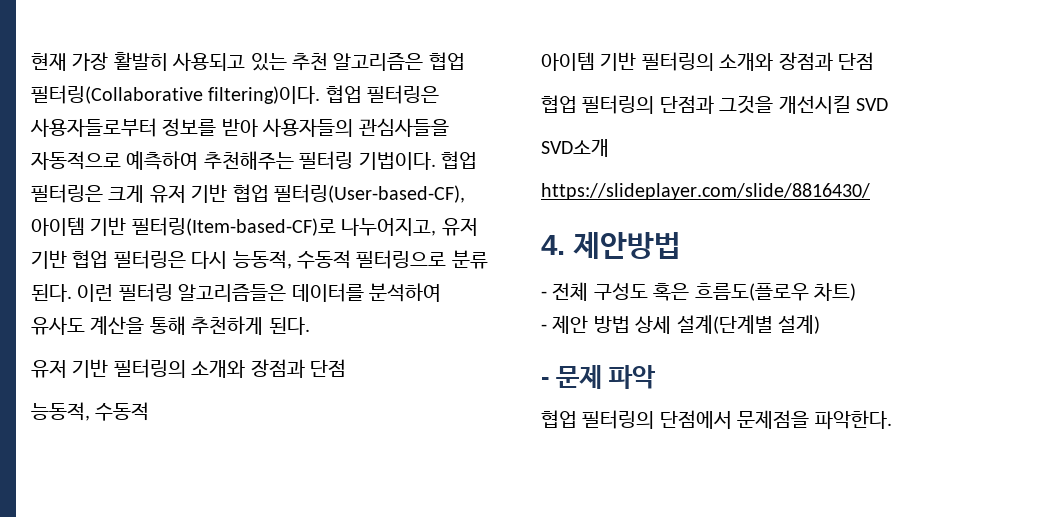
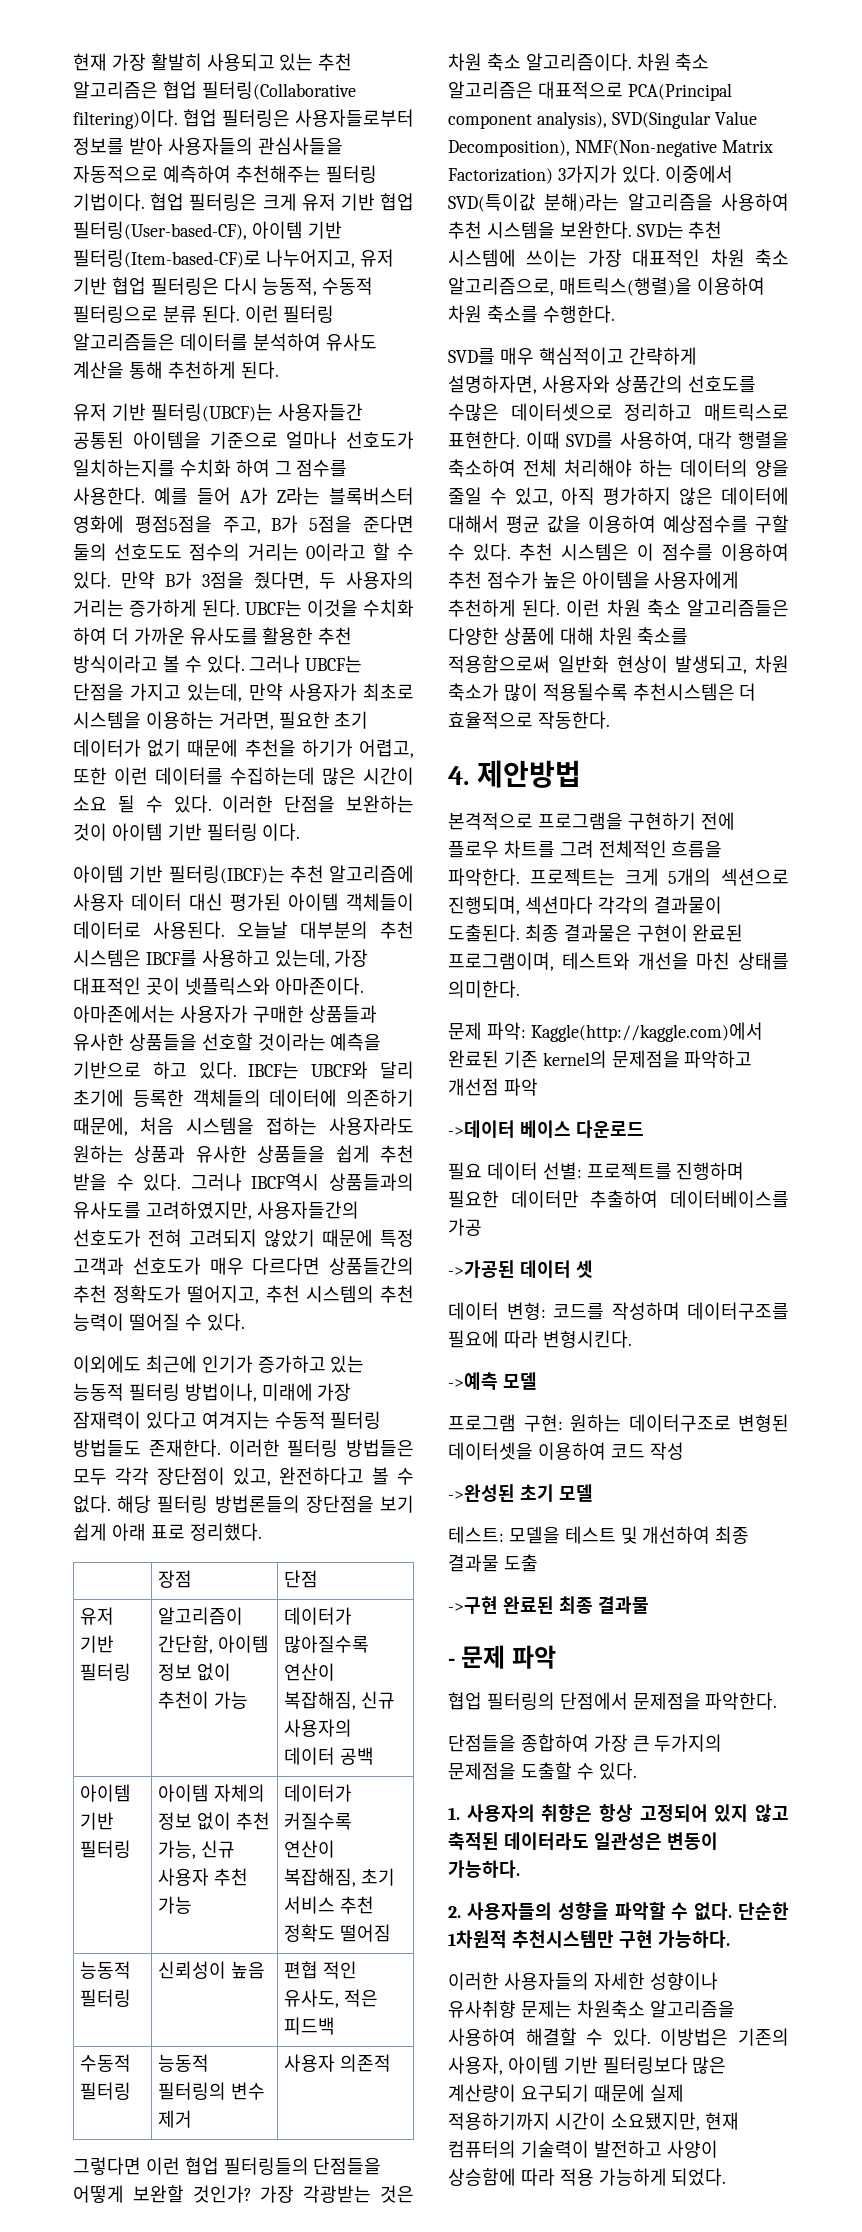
[113,359,346,378] [31,402,150,421] [541,52,874,71] [541,95,888,114] [541,139,609,157] [541,183,870,200] [541,232,681,259] [541,282,856,301] [541,315,820,334] 필터링의 소개와 장점과 단점 // 능동적, 수동적 // 아이템 기반 필터링의 소개와 장점과 단점 // 협업 필터링의 단점과 그것을 개선시킬 SVD // SVD소개 // https://slideplayer.com/slide/8816430/ // 4. 제안방법 // - 전체 구성도 혹은 흐름도(플로우 차트) // - 제안 방법 상세 설계(단계별 설계) -> [150,403,363,422] [73,431,414,449] [73,459,348,477] [73,487,414,505] [73,515,415,534] [73,543,415,561] [73,571,414,590] [73,599,414,617] [73,627,353,645] [73,655,363,673] [73,683,414,702] [73,711,369,730] [73,739,414,758] [73,767,414,785] [73,795,415,813] [73,823,301,841] [73,865,414,884] [73,893,414,911] [73,921,414,939] [73,949,369,968] [73,977,364,995] [73,1005,377,1023] [73,1033,382,1051] [73,1061,414,1079] [73,1089,414,1107] [73,1117,414,1136] [73,1145,414,1163] [73,1173,414,1191] [73,1201,359,1220] [73,1229,414,1247] [73,1257,414,1275] [73,1285,414,1304] [73,1313,245,1331] [73,1355,365,1373] [73,1383,352,1402] [73,1411,382,1429] [73,1439,414,1457] [73,1467,414,1486] [73,1495,414,1513] [73,1523,262,1541] [158,1570,193,1588] [284,1570,319,1588] [80,1607,115,1625] [80,1635,115,1653] [80,1663,132,1681] [158,1607,244,1625] [158,1635,270,1654] [158,1663,232,1681] [158,1691,249,1709] [284,1607,353,1625] [284,1635,370,1653] [284,1663,336,1681] [284,1691,396,1710] [284,1719,353,1737] [284,1747,375,1765] [80,1784,132,1802] [80,1812,115,1830] [80,1840,132,1858] [158,1784,266,1802] [158,1812,270,1830] [158,1840,236,1859] [158,1868,249,1886] [158,1896,193,1914] [284,1784,353,1802] [284,1812,353,1830] [284,1840,336,1858] [284,1868,396,1887] [284,1896,375,1914] [284,1924,392,1942] [80,1961,132,1979] [80,1989,132,2007] [158,1961,266,1979] [284,1961,358,1979] [284,1989,379,2008] [284,2017,336,2035] [80,2054,132,2072] [80,2082,132,2100] [158,2054,210,2072] [158,2082,266,2100] [158,2110,193,2128] [284,2054,392,2072] [73,2157,382,2175] [73,2185,414,2203] [448,53,710,71] [448,81,732,101] [448,111,757,129] [448,140,773,157] [448,165,733,184] [448,193,789,212] [448,221,723,239] [448,249,789,267] [448,277,765,296] [448,305,615,323] [448,347,697,365] [448,375,756,394] [448,403,789,421] [448,431,789,450] [448,459,789,477] [448,487,789,506] [448,515,789,533] [448,543,789,561] [448,571,740,589] [448,599,789,617] [448,627,689,645] [448,655,789,674] [448,683,757,701] [448,711,610,729] [448,760,581,788] [448,812,735,830] [448,840,723,858] [448,868,789,886] [448,896,722,915] [448,924,744,942] [448,952,789,971] [448,980,520,998] [448,1022,763,1042] [448,1050,753,1068] [448,1078,538,1096] [448,1120,644,1138] [448,1162,745,1180] [448,1190,789,1208] [448,1218,482,1236] [448,1260,593,1278] [448,1302,789,1320] [448,1330,632,1348] [448,1372,537,1390] [448,1414,789,1432] [448,1442,684,1460] [448,1484,593,1502] [448,1526,750,1544] [448,1554,538,1572] [448,1596,649,1614] 필터링(UBCF)는 사용자들간 공통된 아이템을 기준으로 얼마나 선호도가 일치하는지를 수치화 하여 그 점수를 사용한다. 예를 들어 A가 Z라는 블록버스터 영화에 평점5점을 주고, B가 5점을 준다면 둘의 선호도도 점수의 거리는 0이라고 할 수 있다. 만약 B가 3점을 줬다면, 두 사용자의 거리는 증가하게 된다. UBCF는 이것을 수치화 하여 더 가까운 유사도를 활용한 추천 방식이라고 볼 수 있다. 그러나 UBCF는 단점을 가지고 있는데, 만약 사용자가 최초로 시스템을 이용하는 거라면, 필요한 초기 데이터가 없기 때문에 추천을 하기가 어렵고, 또한 이런 데이터를 수집하는데 많은 시간이 소요 될 수 있다. 이러한 단점을 보완하는 것이 아이템 기반 필터링 이다. // 아이템 기반 필터링(IBCF)는 추천 알고리즘에 사용자 데이터 대신 평가된 아이템 객체들이 데이터로 사용된다. 오늘날 대부분의 추천 시스템은 IBCF를 사용하고 있는데, 가장 대표적인 곳이 넷플릭스와 아마존이다. 아마존에서는 사용자가 구매한 상품들과 유사한 상품들을 선호할 것이라는 예측을 기반으로 하고 있다. IBCF는 UBCF와 달리 초기에 등록한 객체들의 데이터에 의존하기 때문에, 처음 시스템을 접하는 사용자라도 원하는 상품과 유사한 상품들을 쉽게 추천 받을 수 있다. 그러나 IBCF역시 상품들과의 유사도를 고려하였지만, 사용자들간의 선호도가 전혀 고려되지 않았기 때문에 특정 고객과 선호도가 매우 다르다면 상품들간의 추천 정확도가 떨어지고, 추천 시스템의 추천 능력이 떨어질 수 있다. // 이외에도 최근에 인기가 증가하고 있는 능동적 필터링 방법이나, 미래에 가장 잠재력이 있다고 여겨지는 수동적 필터링 방법들도 존재한다. 이러한 필터링 방법들은 모두 각각 장단점이 있고, 완전하다고 볼 수 없다. 해당 필터링 방법론들의 장단점을 보기 쉽게 아래 표로 정리했다. // | 장점 | 단점 // 유저 기반 필터링 | 알고리즘이 간단함, 아이템 정보 없이 추천이 가능 | 데이터가 많아질수록 연산이 복잡해짐, 신규 사용자의 데이터 공백 // 아이템 기반 필터링 | 아이템 자체의 정보 없이 추천 가능, 신규 사용자 추천 가능 | 데이터가 커질수록 연산이 복잡해짐, 초기 서비스 추천 정확도 떨어짐 // 능동적 필터링 | 신뢰성이 높음 | 편협 적인 유사도, 적은 피드백 // 수동적 필터링 | 능동적 필터링의 변수 제거 | 사용자 의존적 // 그렇다면 이런 협업 필터링들의 단점들을 어떻게 보완할 것인가? 가장 각광받는 것은 차원 축소 알고리즘이다. 차원 축소 알고리즘은 대표적으로 PCA(Principal component analysis), SVD(Singular Value Decomposition), NMF(Non-negative Matrix Factorization) 3가지가 있다. 이중에서 SVD(특이값 분해)라는 알고리즘을 사용하여 추천 시스템을 보완한다. SVD는 추천 시스템에 쓰이는 가장 대표적인 차원 축소 알고리즘으로, 매트릭스(행렬)을 이용하여 차원 축소를 수행한다. // SVD를 매우 핵심적이고 간략하게 설명하자면, 사용자와 상품간의 선호도를 수많은 데이터셋으로 정리하고 매트릭스로 표현한다. 이때 SVD를 사용하여, 대각 행렬을 축소하여 전체 처리해야 하는 데이터의 양을 줄일 수 있고, 아직 평가하지 않은 데이터에 대해서 평균 값을 이용하여 예상점수를 구할 수 있다. 추천 시스템은 이 점수를 이용하여 추천 점수가 높은 아이템을 사용자에게 추천하게 된다. 이런 차원 축소 알고리즘들은 다양한 상품에 대해 차원 축소를 적용함으로써 일반화 현상이 발생되고, 차원 축소가 많이 적용될수록 추천시스템은 더 효율적으로 작동한다. // 4. 제안방법 // 본격적으로 프로그램을 구현하기 전에 플로우 차트를 그려 전체적인 흐름을 파악한다. 프로젝트는 크게 5개의 섹션으로 진행되며, 섹션마다 각각의 결과물이 도출된다. 최종 결과물은 구현이 완료된 프로그램이며, 테스트와 개선을 마친 상태를 의미한다. // 문제 파악: Kaggle(http://kaggle.com)에서 완료된 기존 kernel의 문제점을 파악하고 개선점 파악 // ->데이터 베이스 다운로드 // 필요 데이터 선별: 프로젝트를 진행하며 필요한 데이터만 추출하여 데이터베이스를 가공 // ->가공된 데이터 셋 // 데이터 변형: 코드를 작성하며 데이터구조를 필요에 따라 변형시킨다. // ->예측 모델 // 프로그램 구현: 원하는 데이터구조로 변형된 데이터셋을 이용하여 코드 작성 // ->완성된 초기 모델 // 테스트: 모델을 테스트 및 개선하여 최종 결과물 도출 // ->구현 완료된 최종 결과물
(892, 420) none -> [448,1734,723,1752] [448,1762,637,1780] [448,1804,790,1822] [448,1832,718,1850] [448,1860,520,1878] [448,1902,789,1920] [448,1930,730,1948] [448,1972,718,1990] [448,2000,735,2018] [448,2028,789,2046] [448,2056,727,2075] [448,2084,684,2102] [448,2112,739,2131] [448,2140,718,2158] [448,2168,727,2186] // 단점들을 종합하여 가장 큰 두가지의 문제점을 도출할 수 있다. // 1. 사용자의 취향은 항상 고정되어 있지 않고 축적된 데이터라도 일관성은 변동이 가능하다. // 2. 사용자들의 성향을 파악할 수 없다. 단순한 1차원적 추천시스템만 구현 가능하다. // 이러한 사용자들의 자세한 성향이나 유사취향 문제는 차원축소 알고리즘을 사용하여 해결할 수 있다. 이방법은 기존의 사용자, 아이템 기반 필터링보다 많은 계산량이 요구되기 때문에 실제 적용하기까지 시간이 소요됐지만, 현재 컴퓨터의 기술력이 발전하고 사양이 상승함에 따라 적용 가능하게 되었다.

